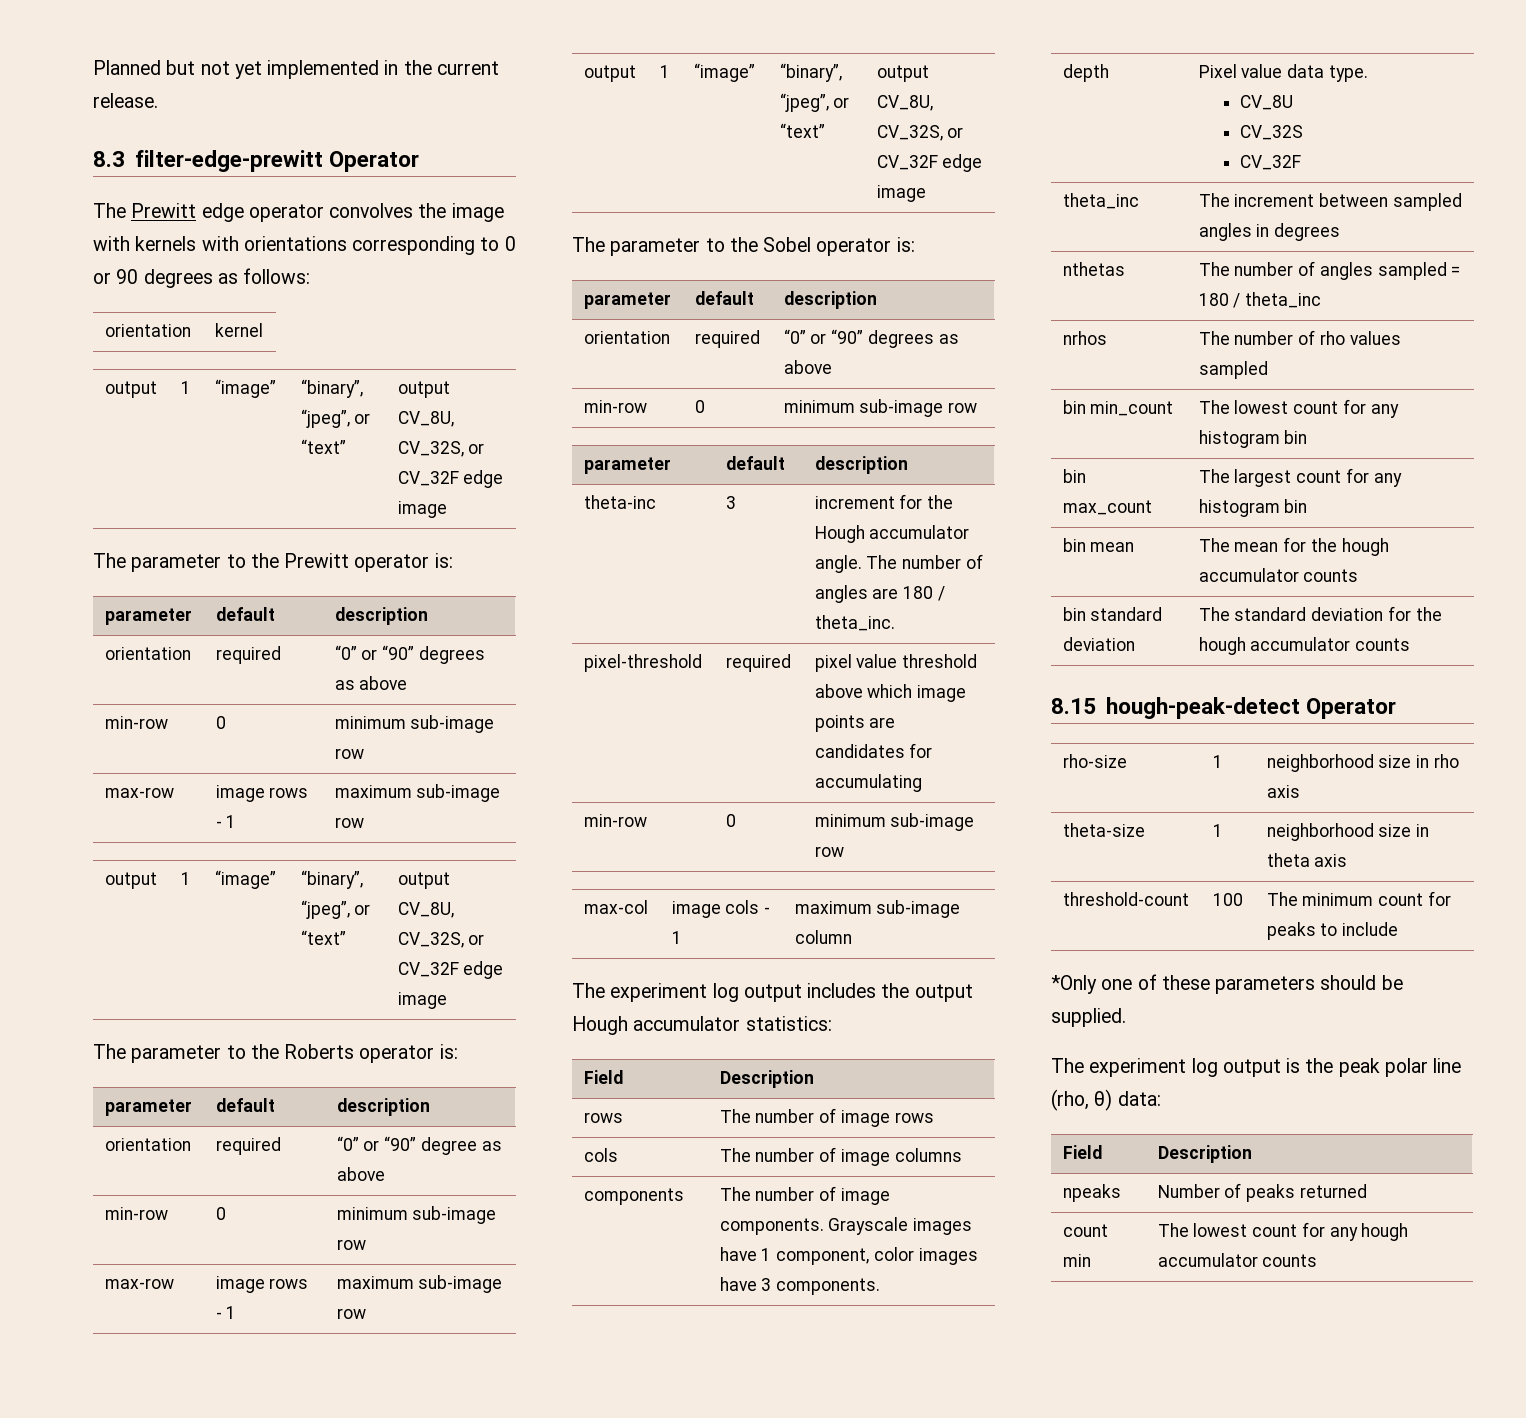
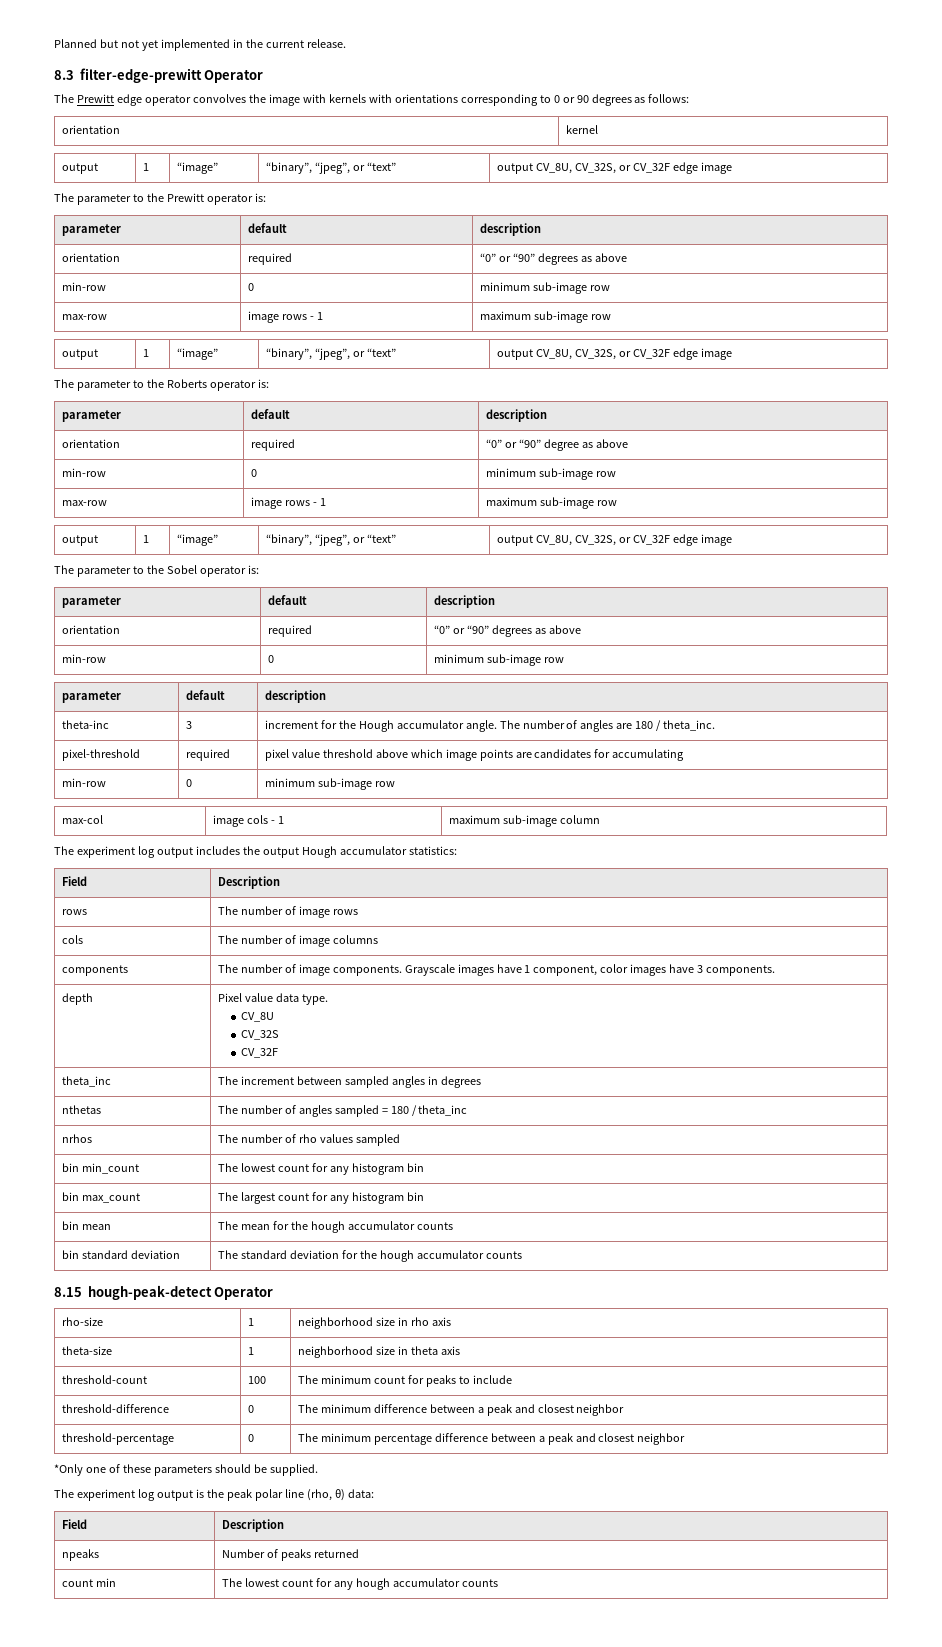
(1399, 929) none -> [61,1404,169,1413] [247,1405,254,1413] [297,1404,625,1416] [61,1433,174,1445] [247,1434,254,1442] [297,1433,686,1445] // threshold-difference | 0 | The minimum difference between a peak and closest neighbor // threshold-percentage | 0 | The minimum percentage difference between a peak and closest neighbor

